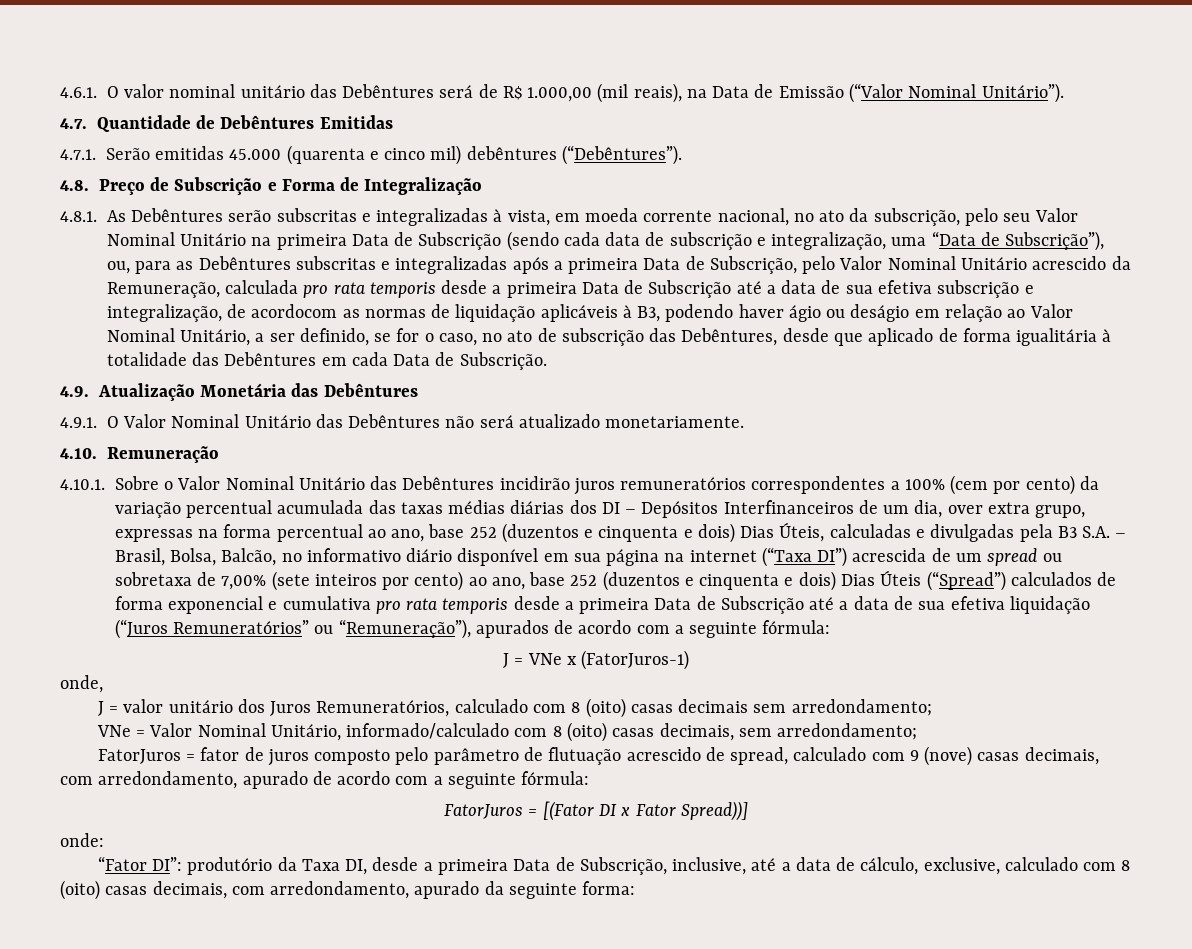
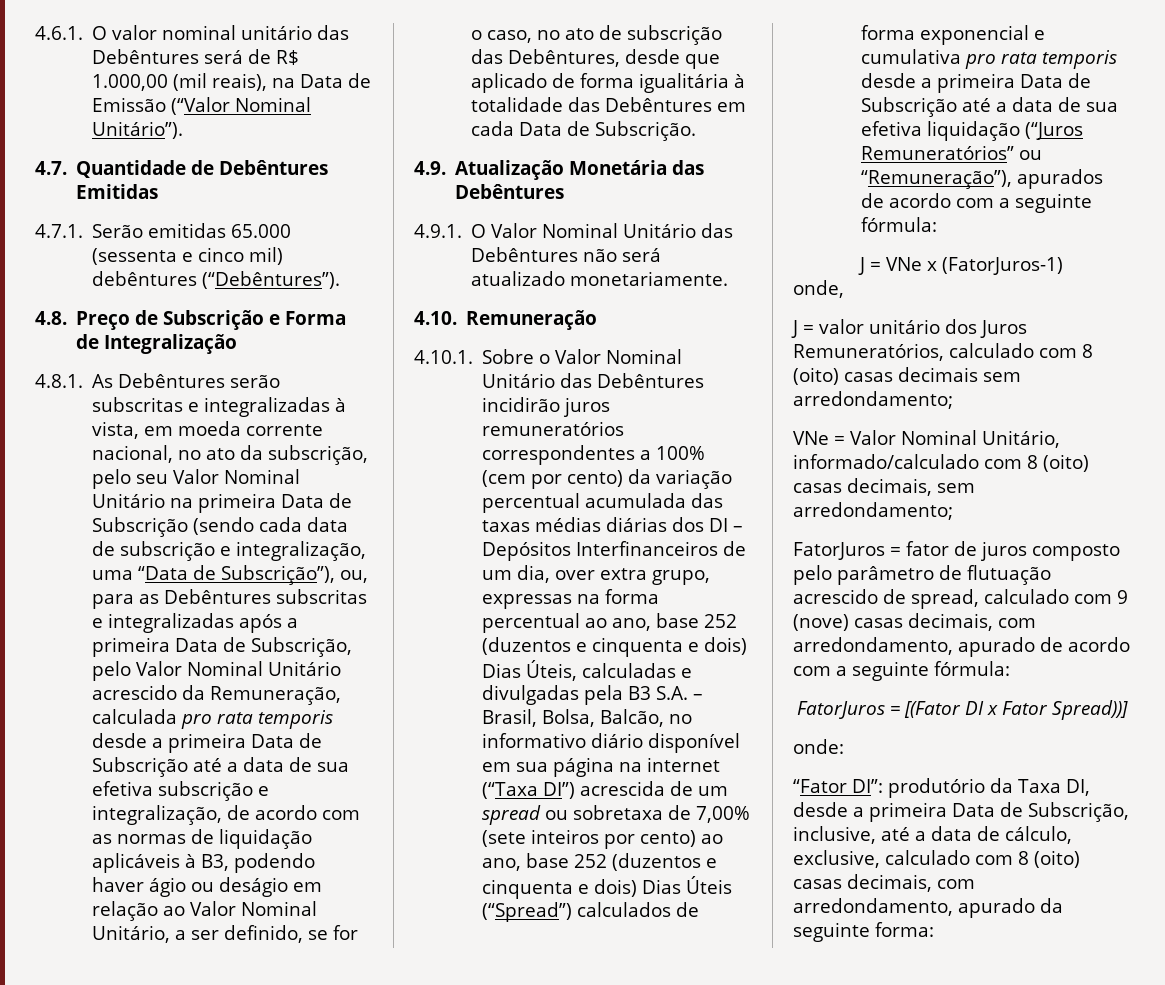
[229,145,365,165] 45.000 (quarenta -> [231,224,292,238] [92,248,178,265] 65.000 (sessenta
[251,304,338,318] acordocom -> [255,805,361,820] acordo com

